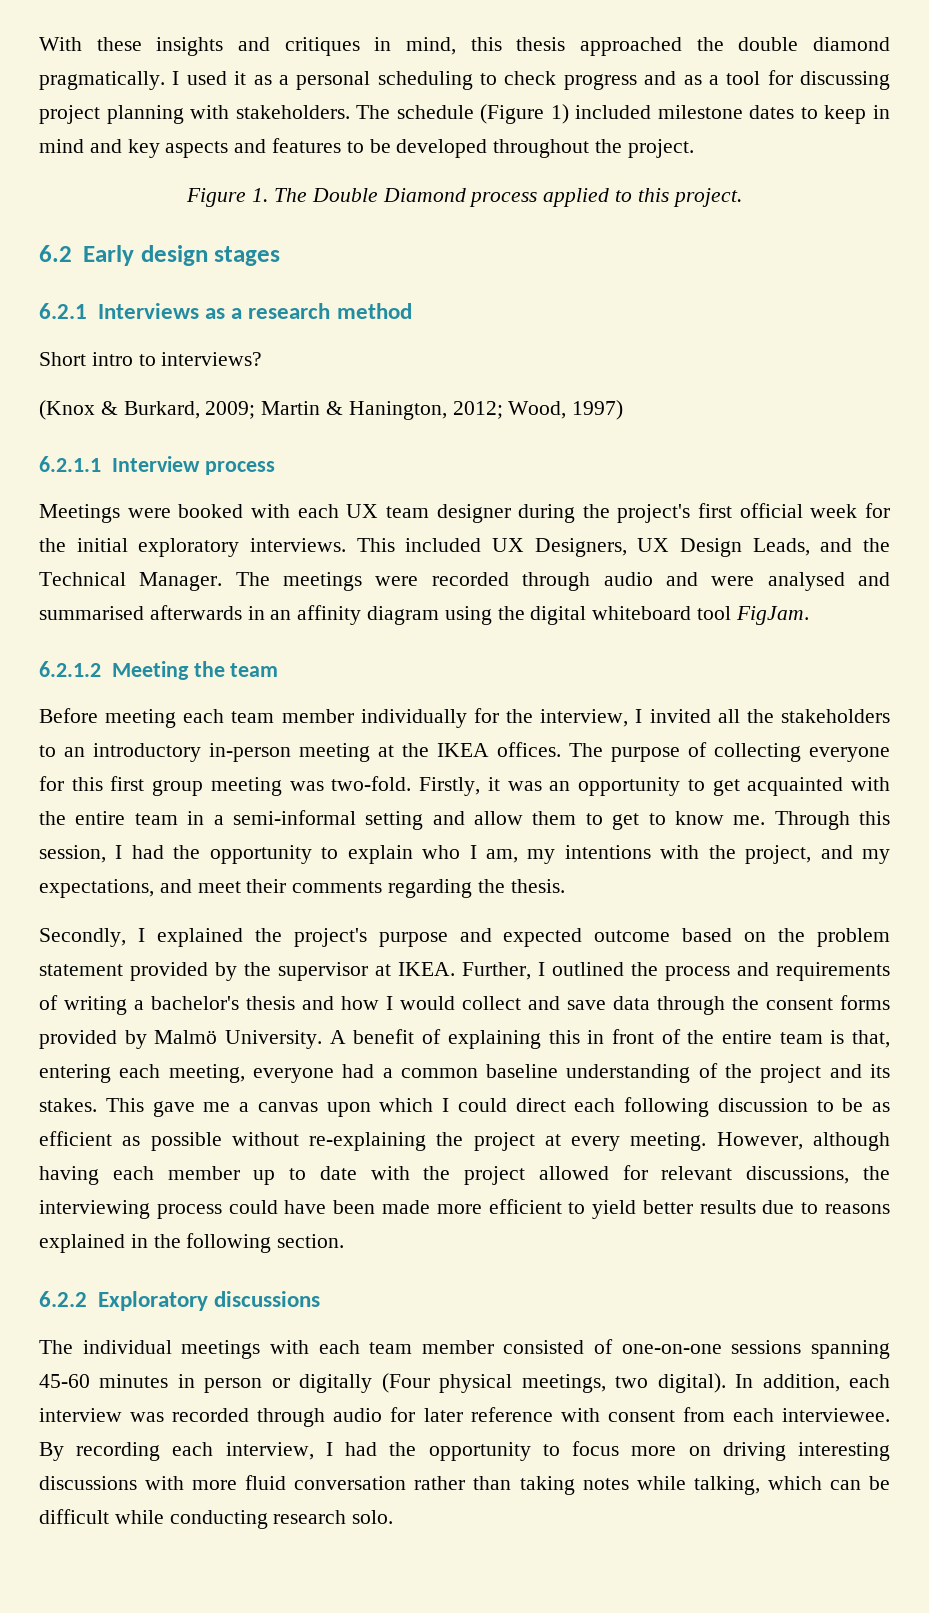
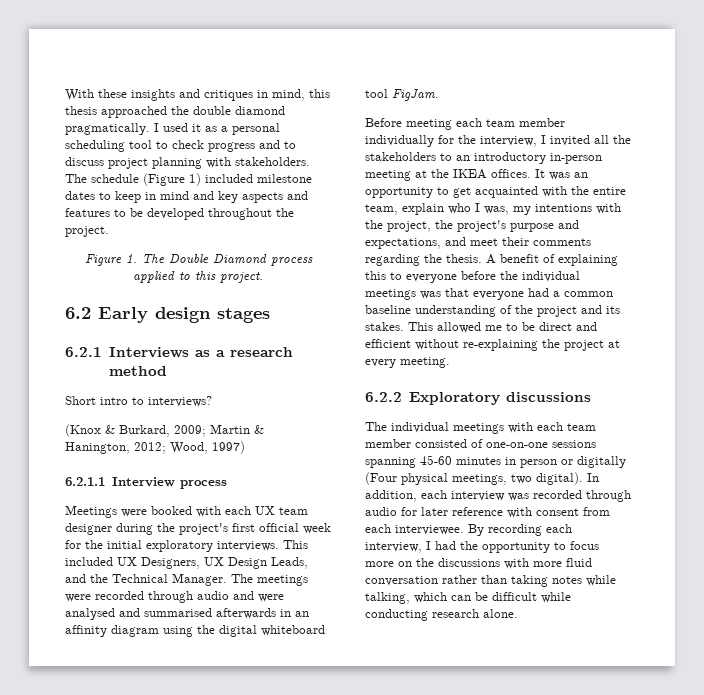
(473, 80) none -> [129,140,152,149] tool
[683,70,890,90] as a tool for discussing -> [284,141,296,149] [65,157,104,166] to discuss
[39,661,279,680] // 6.2.1.2 Meeting the team -> (439, 95) none
[569,742,890,762] [39,776,500,796] The purpose of collecting everyone for this first group meeting was two-fold. Firstly, it -> [535,169,545,178] It
[134,810,890,830] [39,845,339,864] team in a semi-informal setting and allow them to get to know me. Through this session, I had the opportunity to -> [365,204,398,215] team,
[485,849,518,863] am, -> [484,206,509,215] was,
[820,845,890,864] and my -> [435,220,579,232] the project's purpose and
[39,928,890,947] [39,962,890,981] [39,995,890,1015] [39,1030,323,1049] // Secondly, I explained the project's purpose and expected outcome based on the problem statement provided by the supervisor at IKEA. Further, I outlined the process and requirements of writing a bachelor's thesis and how I would collect and save data through the consent forms provided by Malmö University. -> (482, 258) none
[587,1029,890,1048] [39,1064,245,1083] in front of the entire team is that, entering each meeting, -> [390,271,580,283] [365,288,469,300] to everyone before the individual meetings was that
[152,1097,890,1117] [39,1131,222,1151] gave me a canvas upon which I could direct each following discussion to be as efficient as possible -> [437,322,597,333] [365,339,411,348] allowed me to be direct and efficient
[716,1132,890,1151] [39,1165,890,1185] [39,1199,891,1219] [39,1233,345,1253] However, although having each member up to date with the project allowed for relevant discussions, the interviewing process could have been made more efficient to yield better results due to reasons explained in the following section. -> (450, 362) none
[722,1442,891,1461] driving interesting -> [416,558,434,567] the
[352,1510,394,1524] solo. -> [483,609,518,618] alone.

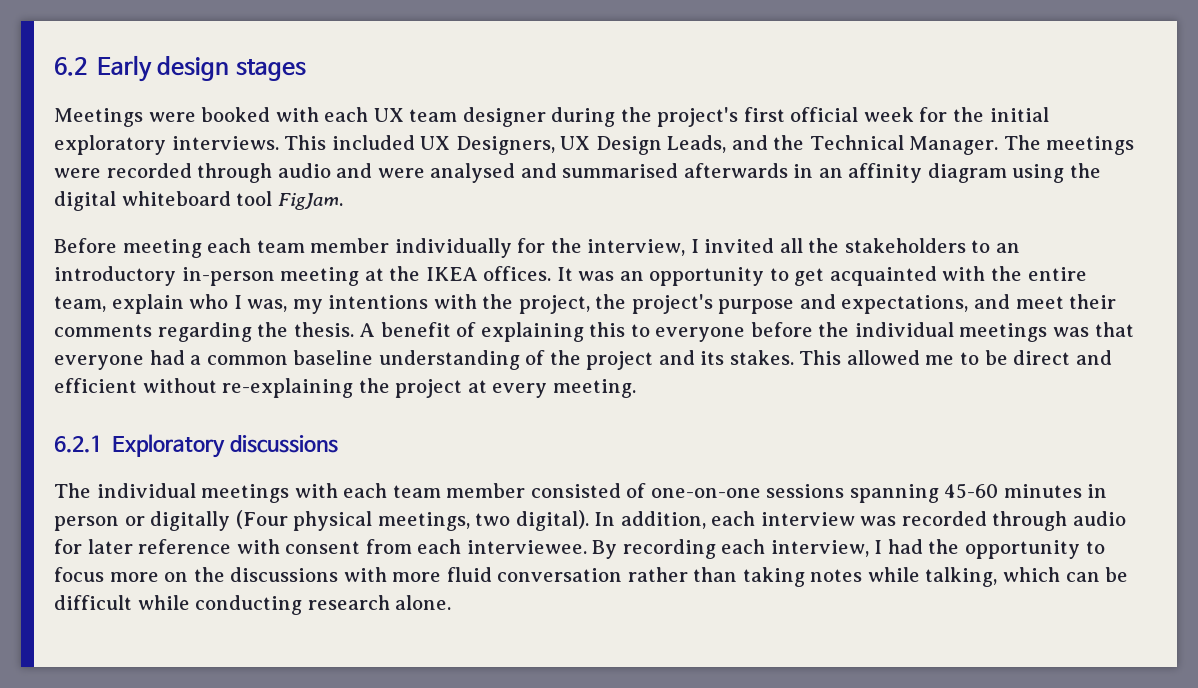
[65,89,330,101] [65,106,285,118] [65,123,280,135] [65,140,296,152] [65,157,310,169] [65,173,312,186] [65,191,308,203] [65,208,294,220] [65,226,109,237] [84,254,313,266] [133,271,263,283] [65,307,270,323] [65,347,293,358] [108,366,167,376] [65,396,212,407] [65,424,264,437] [65,441,245,454] [65,477,227,489] With these insights and critiques in mind, this thesis approached the double diamond pragmatically. I used it as a personal scheduling tool to check progress and to discuss project planning with stakeholders. The schedule (Figure 1) included milestone dates to keep in mind and key aspects and features to be developed throughout the project. // Figure 1. The Double Diamond process applied to this project. // 6.2 Early design stages // 6.2.1 Interviews as a research method // Short intro to interviews? // (Knox & Burkard, 2009; Martin & Hanington, 2012; Wood, 1997) // 6.2.1.1 Interview process -> [54,55,306,82] 6.2 Early design stages
[365,392,402,402] 6.2.2 -> [54,435,102,453] 6.2.1

